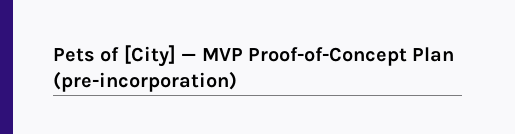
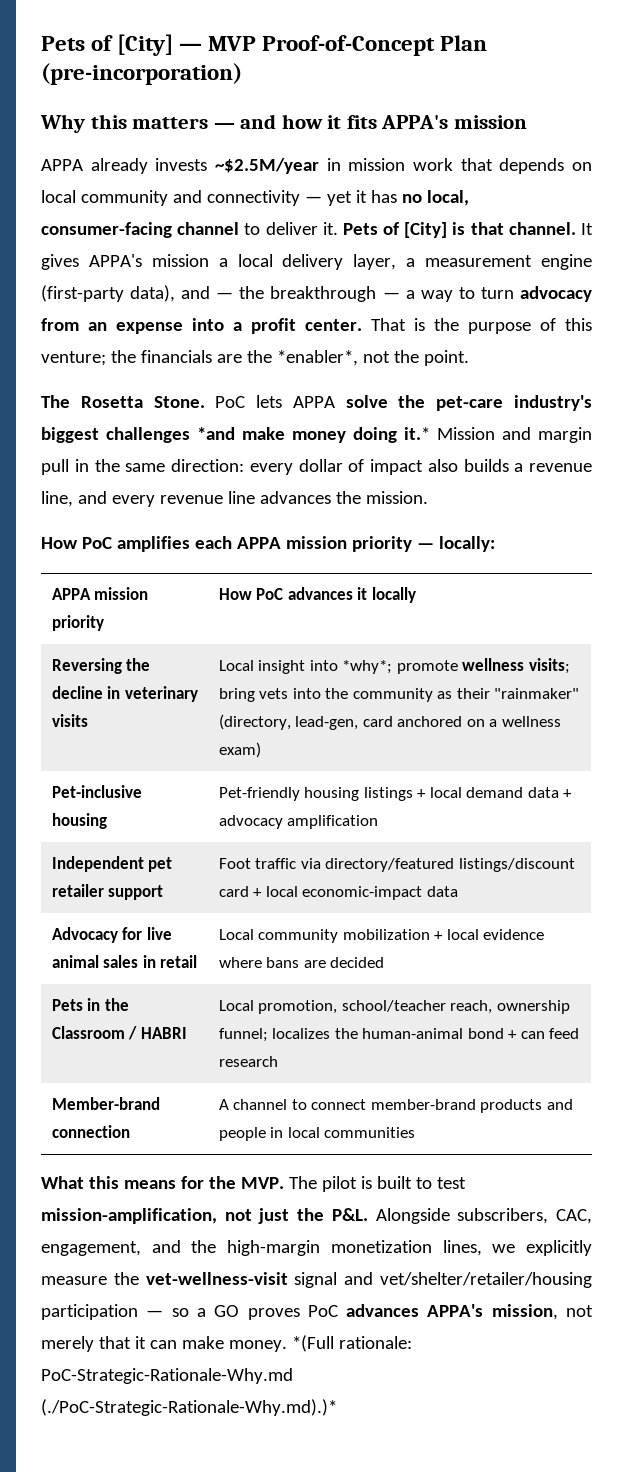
(237, 81) none -> [40,114,527,133] [41,158,593,174] [41,190,469,206] [41,222,593,238] [41,254,593,270] [41,285,592,302] [41,318,592,334] [41,350,469,366] [41,395,592,411] [41,427,592,443] [41,459,592,475] [41,491,428,507] [41,536,495,552] [51,587,149,600] [51,615,104,631] [218,587,416,603] [51,658,151,674] [51,686,198,702] [51,714,88,727] [218,658,570,674] [218,688,580,702] [218,714,561,730] [218,742,261,758] [51,785,142,798] [51,813,107,829] [218,787,573,801] [218,815,379,829] [51,856,173,872] [51,884,164,900] [218,858,575,872] [218,886,458,900] [51,927,172,943] [51,955,198,968] [218,929,545,943] [218,957,385,968] [51,998,129,1011] [51,1026,187,1040] [218,1000,570,1014] [218,1028,580,1042] [218,1056,278,1067] [51,1097,160,1110] [51,1125,130,1138] [218,1099,573,1113] [218,1127,416,1141] [41,1176,466,1192] [41,1208,592,1224] [41,1240,592,1256] [41,1272,592,1288] [41,1304,593,1320] [41,1335,412,1352] [41,1368,293,1384] [41,1399,337,1416] // Why this matters — and how it fits APPA's mission // APPA already invests ~$2.5M/year in mission work that depends on local community and connectivity — yet it has no local, consumer-facing channel to deliver it. Pets of [City] is that channel. It gives APPA's mission a local delivery layer, a measurement engine (first-party data), and — the breakthrough — a way to turn advocacy from an expense into a profit center. That is the purpose of this venture; the financials are the *enabler*, not the point. // The Rosetta Stone. PoC lets APPA solve the pet-care industry's biggest challenges *and make money doing it.* Mission and margin pull in the same direction: every dollar of impact also builds a revenue line, and every revenue line advances the mission. // How PoC amplifies each APPA mission priority — locally: // APPA mission priority | How PoC advances it locally // Reversing the decline in veterinary visits | Local insight into *why*; promote wellness visits; bring vets into the community as their "rainmaker" (directory, lead-gen, card anchored on a wellness exam) // Pet-inclusive housing | Pet-friendly housing listings + local demand data + advocacy amplification // Independent pet retailer support | Foot traffic via directory/featured listings/discount card + local economic-impact data // Advocacy for live animal sales in retail | Local community mobilization + local evidence where bans are decided // Pets in the Classroom / HABRI | Local promotion, school/teacher reach, ownership funnel; localizes the human-animal bond + can feed research // Member-brand connection | A channel to connect member-brand products and people in local communities // What this means for the MVP. The pilot is built to test mission-amplification, not just the P&L. Alongside subscribers, CAC, engagement, and the high-margin monetization lines, we explicitly measure the vet-wellness-visit signal and vet/shelter/retailer/housing participation — so a GO proves PoC advances APPA's mission, not merely that it can make money. *(Full rationale: PoC-Strategic-Rationale-Why.md (./PoC-Strategic-Rationale-Why.md).)*

